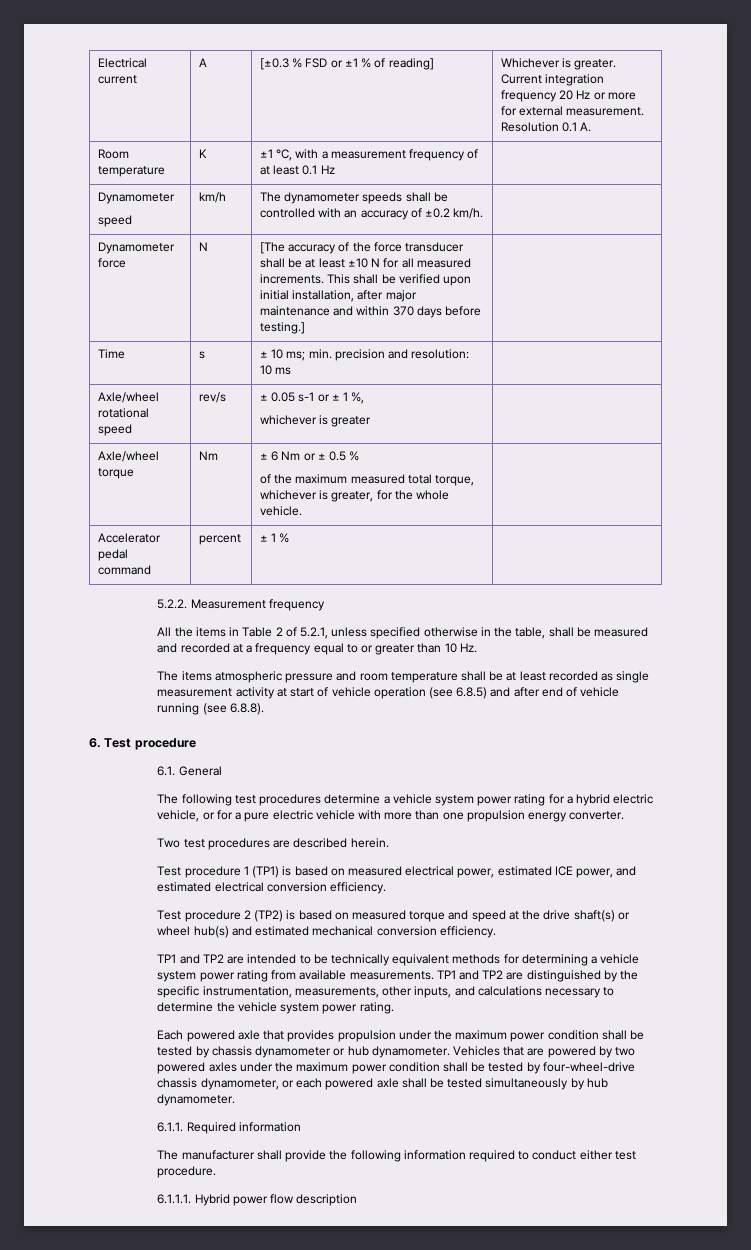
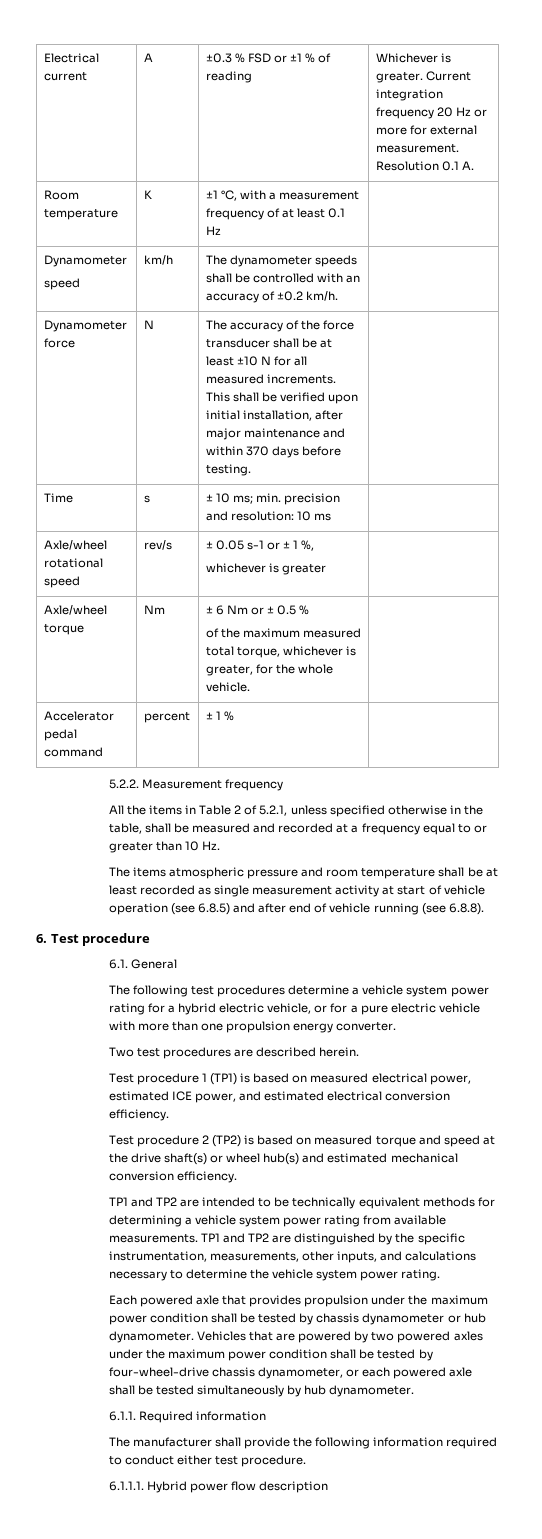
[259,58,289,70] [±0.3 -> [205,53,232,63] ±0.3
[388,58,434,70] reading] -> [205,71,252,83] reading
[259,242,285,254] [The -> [205,320,227,330] The
[259,322,305,334] testing.] -> [205,464,251,476] testing.

